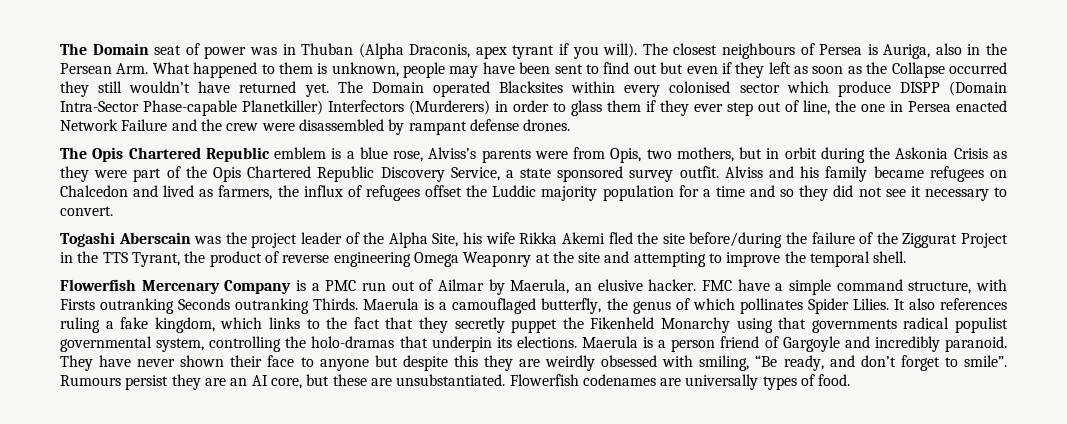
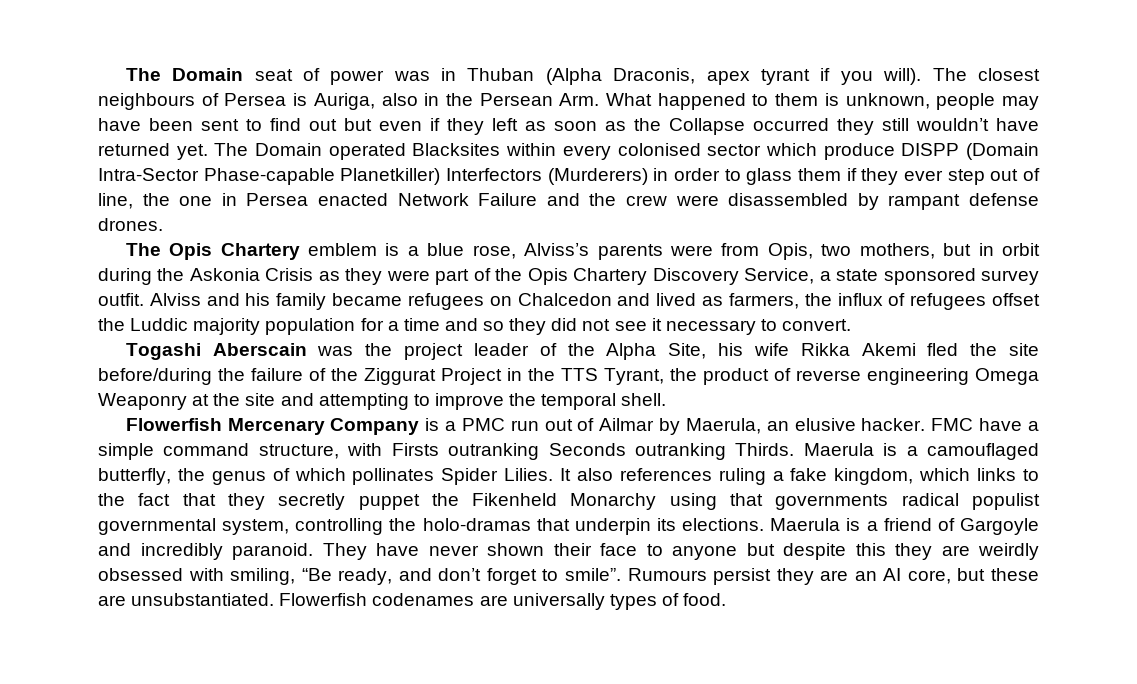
[128,147,270,162] Chartered Republic -> [220,243,300,260] Chartery
[247,166,375,182] Chartered Republic -> [573,268,648,285] Chartery
[671,339,716,352] person -> (878, 526) none

